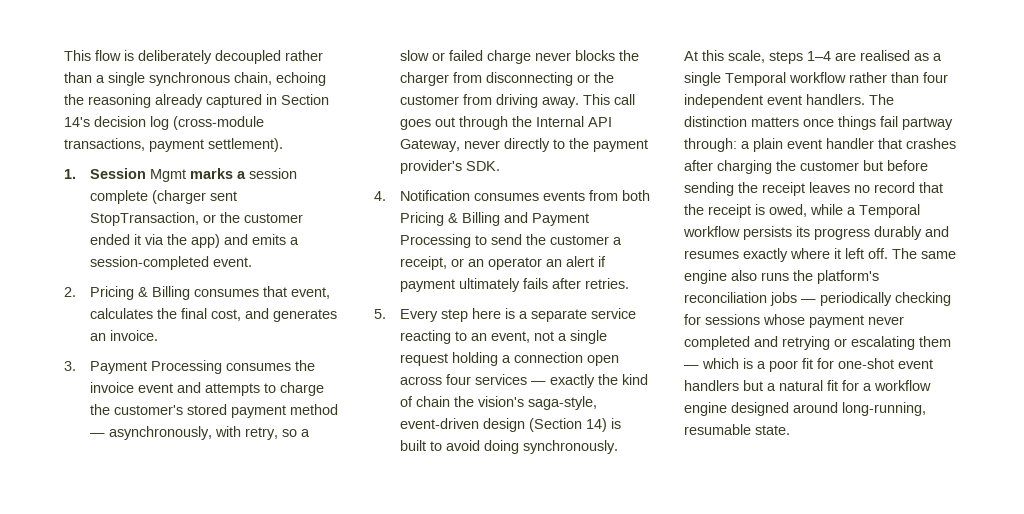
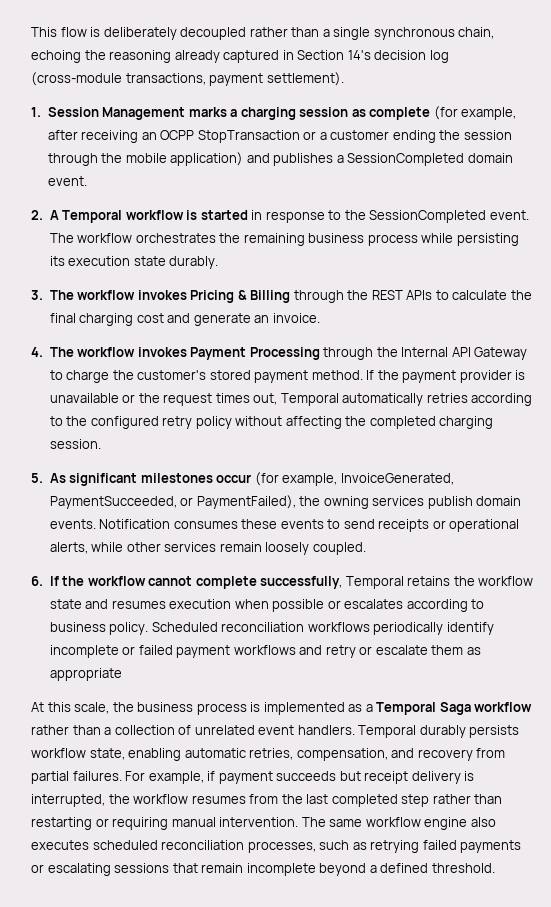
[149,169,186,182] Mgmt -> [102,107,186,120] Management
[248,168,297,179] [89,190,237,204] [89,212,303,226] [89,234,299,248] [89,256,252,270] [64,286,330,300] [89,308,337,322] [89,330,158,341] [64,360,315,374] [89,382,260,396] session complete (charger sent StopTransaction, or the customer ended it via the app) and emits a session-completed event. // 2. Pricing & Billing consumes that event, calculates the final cost, and generates an invoice. // 3. Payment Processing consumes the invoice event and attempts -> [240,106,517,120] [47,130,512,143] [47,152,513,166] [47,176,87,186] [31,210,529,223] [49,233,519,246] [49,256,219,269] [31,290,532,303] [49,313,320,326] [31,347,528,360] charging session as complete (for example, after receiving an OCPP StopTransaction or a customer ending the session through the mobile application) and publishes a SessionCompleted domain event. // 2. A Temporal workflow is started in response to the SessionCompleted event. The workflow orchestrates the remaining business process while persisting its execution state durably. // 3. The workflow invokes Pricing & Billing through the REST APIs to calculate the final charging cost and generate an invoice. // 4. The workflow invokes Payment Processing through the Internal API Gateway
[289,404,338,415] [89,426,310,440] [399,50,639,64] [399,72,614,86] [399,94,635,108] [399,116,612,130] [399,138,648,152] [399,160,500,174] [374,190,650,201] [399,212,589,226] [399,234,622,248] [399,256,606,270] [399,278,629,292] [374,308,636,322] [399,330,607,344] [399,352,619,366] [399,374,648,388] [399,396,597,410] [399,418,621,432] [399,440,618,454] [684,50,942,64] [684,72,948,86] [684,94,894,108] [684,116,953,130] [684,138,956,152] [684,160,928,174] [684,182,943,196] [684,204,920,218] [683,226,949,240] [684,248,888,262] method — asynchronously, with retry, so a slow or failed charge never blocks the charger from disconnecting or the customer from driving away. This call goes out through the Internal API Gateway, never directly to the payment provider's SDK. // 4. Notification consumes events from both Pricing & Billing and Payment Processing to send the customer a receipt, or an operator an alert if payment ultimately fails after retries. // 5. Every step here is a separate service reacting to an event, not a single request holding a connection open across four services — exactly the kind of chain the vision's saga-style, event-driven design (Section 14) is built to avoid doing synchronously. // At this scale, steps 1–4 are realised as a single Temporal workflow rather than four independent event handlers. The distinction matters once things fail partway through: a plain event handler that crashes after charging the customer but before sending the receipt leaves no record that the receipt is owed, while a Temporal workflow persists its progress durably and resumes exactly where it left off. -> [311,370,526,383] [49,393,533,406] [49,416,494,429] [49,439,101,449] [31,472,454,486] [49,495,522,509] [49,519,520,532] [49,542,366,555] [31,576,534,589] [49,599,485,612] [49,622,494,635] [49,645,481,658] [49,668,122,681] [31,702,533,715] [31,725,520,738] [31,748,506,761] [31,771,475,784] [31,794,503,807] [31,817,299,830] method. If the payment provider is unavailable or the request times out, Temporal automatically retries according to the configured retry policy without affecting the completed charging session. // 5. As significant milestones occur (for example, InvoiceGenerated, PaymentSucceeded, or PaymentFailed), the owning services publish domain events. Notification consumes these events to send receipts or operational alerts, while other services remain loosely coupled. // 6. If the workflow cannot complete successfully, Temporal retains the workflow state and resumes execution when possible or escalates according to business policy. Scheduled reconciliation workflows periodically identify incomplete or failed payment workflows and retry or escalate them as appropriate // At this scale, the business process is implemented as a Temporal Saga workflow rather than a collection of unrelated event handlers. Temporal durably persists workflow state, enabling automatic retries, compensation, and recovery from partial failures. For example, if payment succeeds but receipt delivery is interrupted, the workflow resumes from the last completed step rather than restarting or requiring manual intervention.
(956, 255) none -> [365,817,421,827] workflow
[761,270,879,284] [684,292,951,306] [684,314,904,328] [684,336,951,350] [684,358,933,372] [684,380,931,391] [684,402,926,416] [684,424,790,435] runs the platform's reconciliation jobs — periodically checking for sessions whose payment never completed and retrying or escalating them — which is a poor fit for one-shot event handlers but a natural fit for a workflow engine designed around long-running, resumable state. -> [31,840,522,853] [31,863,495,876] executes scheduled reconciliation processes, such as retrying failed payments or escalating sessions that remain incomplete beyond a defined threshold.

